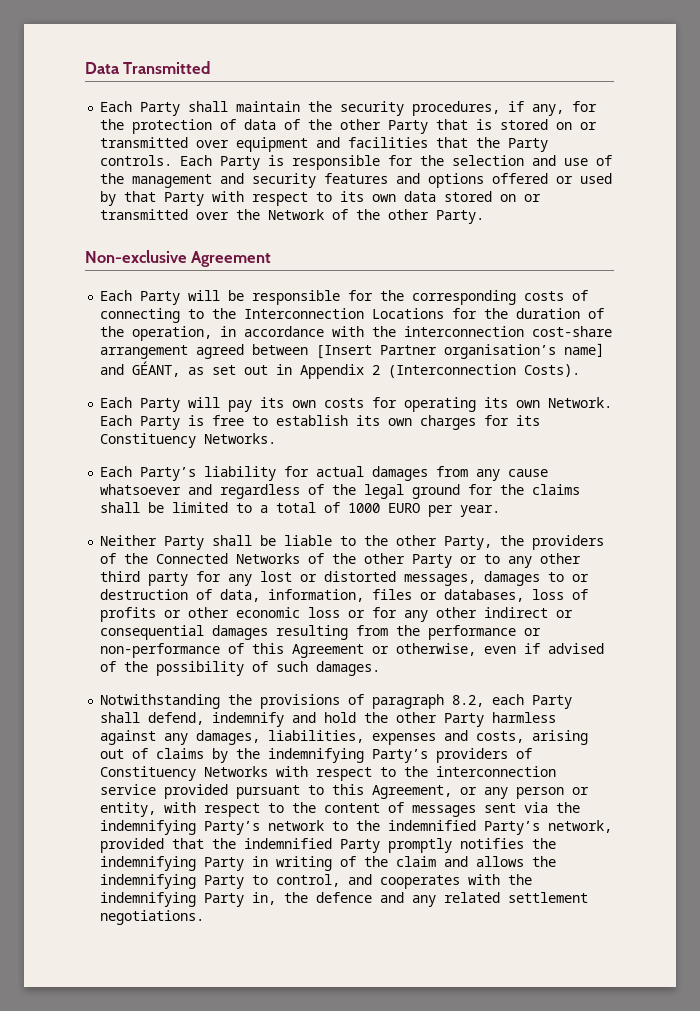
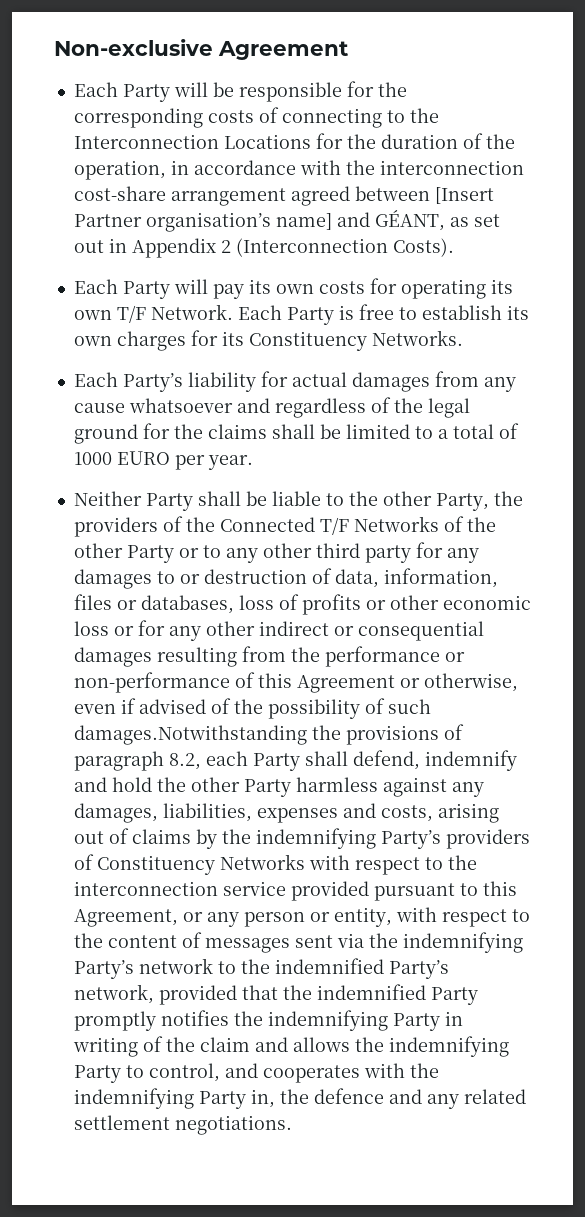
[85,61,211,74] [100,101,598,116] [100,119,598,134] [100,137,549,152] [100,155,613,170] [100,173,613,188] [100,191,542,206] [100,209,485,224] Data Transmitted // Each Party shall maintain the security procedures, if any, for the protection of data of the other Party that is stored on or transmitted over equipment and facilities that the Party controls. Each Party is responsible for the selection and use of the management and security features and options offered or used by that Party with respect to its own data stored on or transmitted over the Network of the other Party. // -> (54, 47) none
(541, 404) none -> [116,305,146,323] T/F
(229, 558) none -> [319,517,349,535] T/F
[260,571,477,586] lost or distorted messages, -> (479, 555) none
[316,661,381,676] [100,694,221,709] damages. // Notwithstanding -> [73,725,307,745] damages.Notwithstanding

